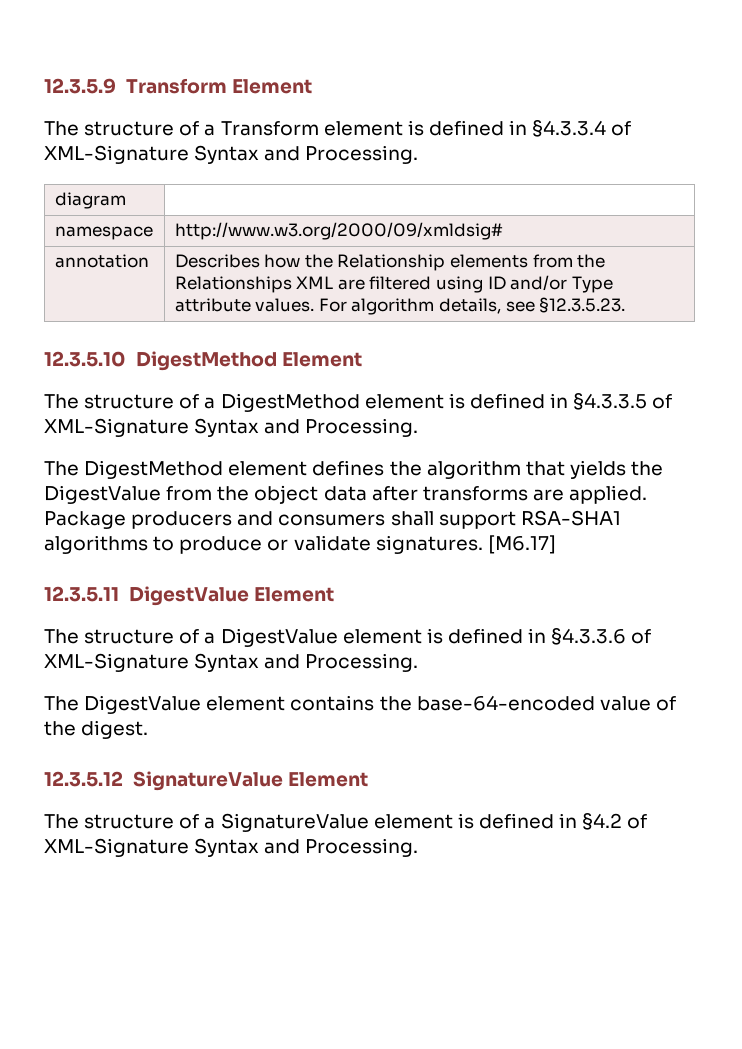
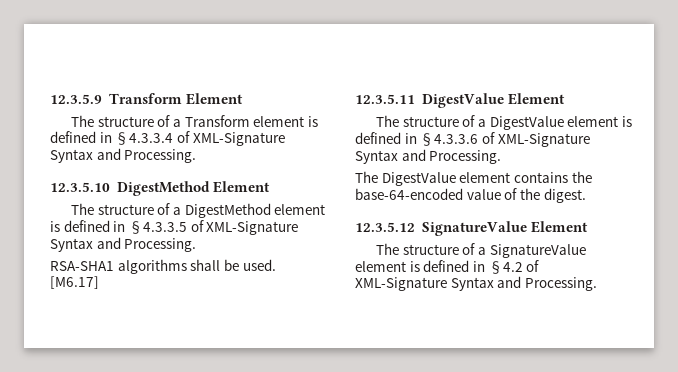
[54,192,126,209] [54,226,153,240] [174,222,503,240] [54,254,149,268] [174,254,606,271] [174,275,613,293] [174,297,626,315] // diagram | // namespace | http://www.w3.org/2000/09/xmldsig# // annotation | Describes how the Relationship elements from the Relationships XML are filtered using ID and/or Type attribute values. For algorithm details, see §12.3.5.23. -> (197, 156) none
[44,460,664,479] [44,485,648,504] [44,510,621,529] [44,535,483,554] The DigestMethod element defines the algorithm that yields the DigestValue from the object data after transforms are applied. Package producers and consumers shall support RSA-SHA1 algorithms to produce or validate signatures. -> [50,259,276,274] RSA-SHA1 algorithms shall be used.

